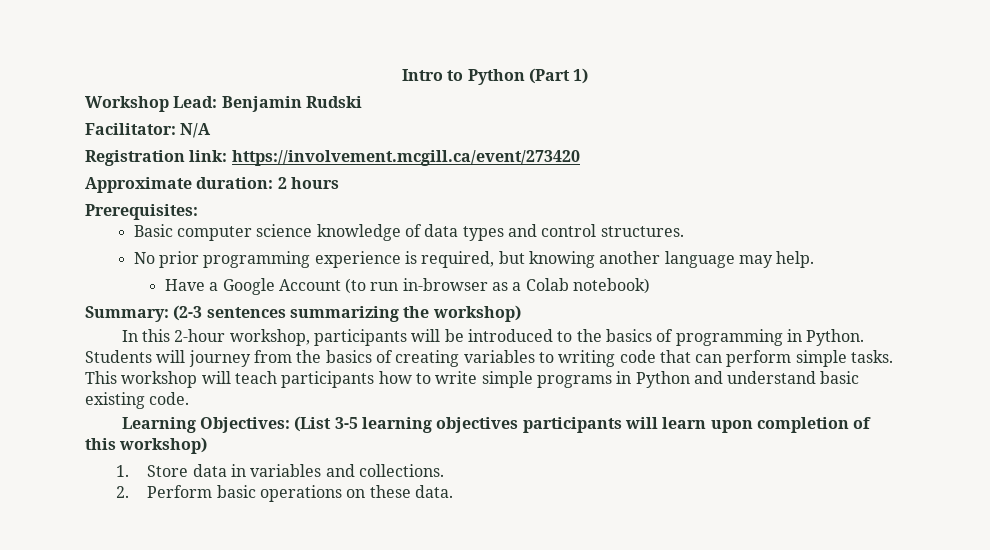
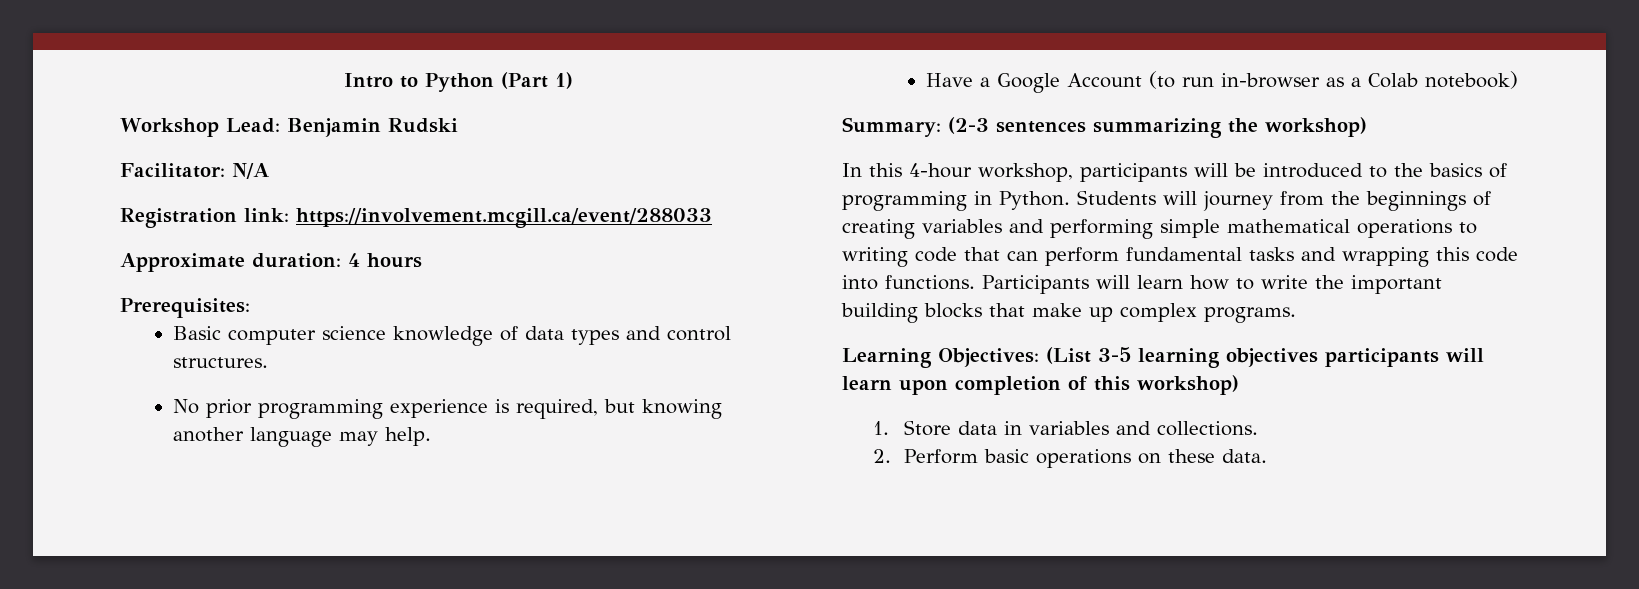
[231,150,580,166] https://involvement.mcgill.ca/event/273420 -> [296,208,712,228] https://involvement.mcgill.ca/event/288033
[277,177,287,189] 2 -> [348,253,360,267] 4
[174,329,226,342] 2-hour -> [909,163,972,178] 4-hour
[325,350,372,363] basics -> [1366,191,1466,211] beginnings
(535, 356) none -> [1009,219,1452,239] and performing simple mathematical operations
[795,350,894,367] [85,371,860,388] [85,392,190,409] simple tasks. This workshop will teach participants how to write simple programs in Python and understand basic existing code. -> [1126,247,1518,267] [842,275,1442,294] [841,303,1296,323] fundamental tasks and wrapping this code into functions. Participants will learn how to write the important building blocks that make up complex programs.

